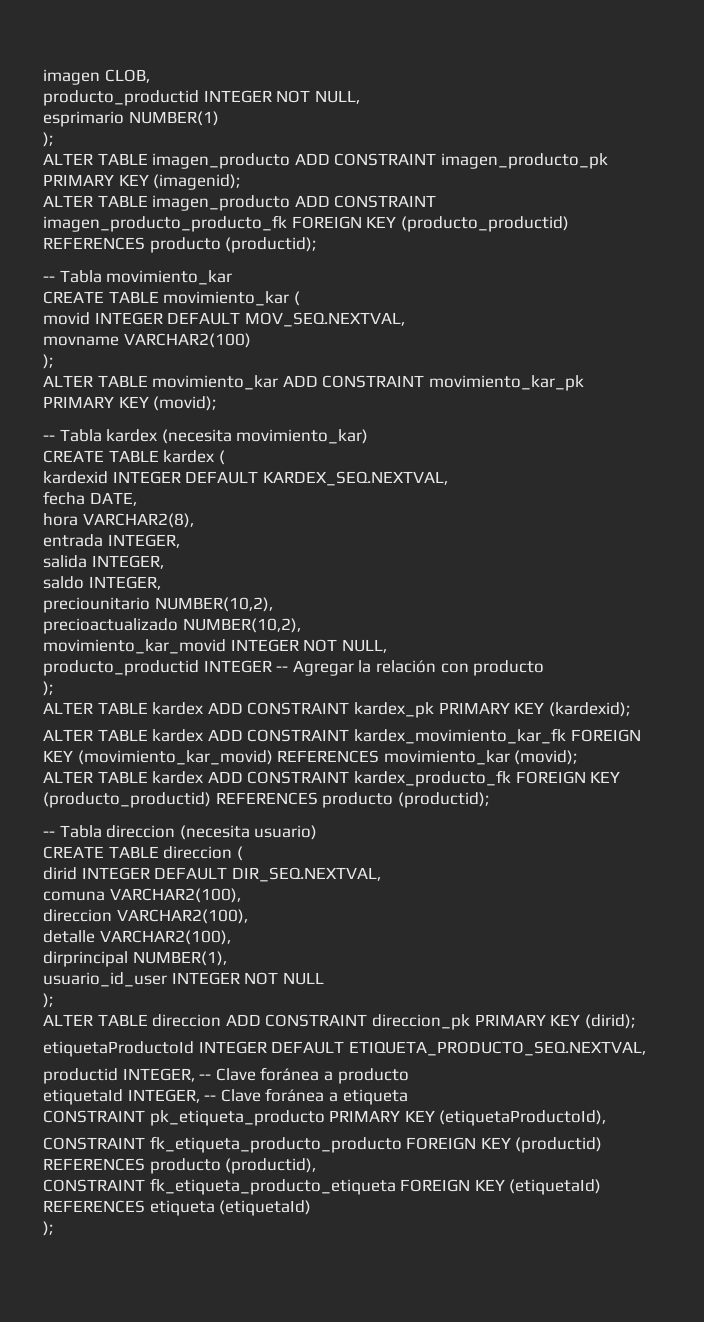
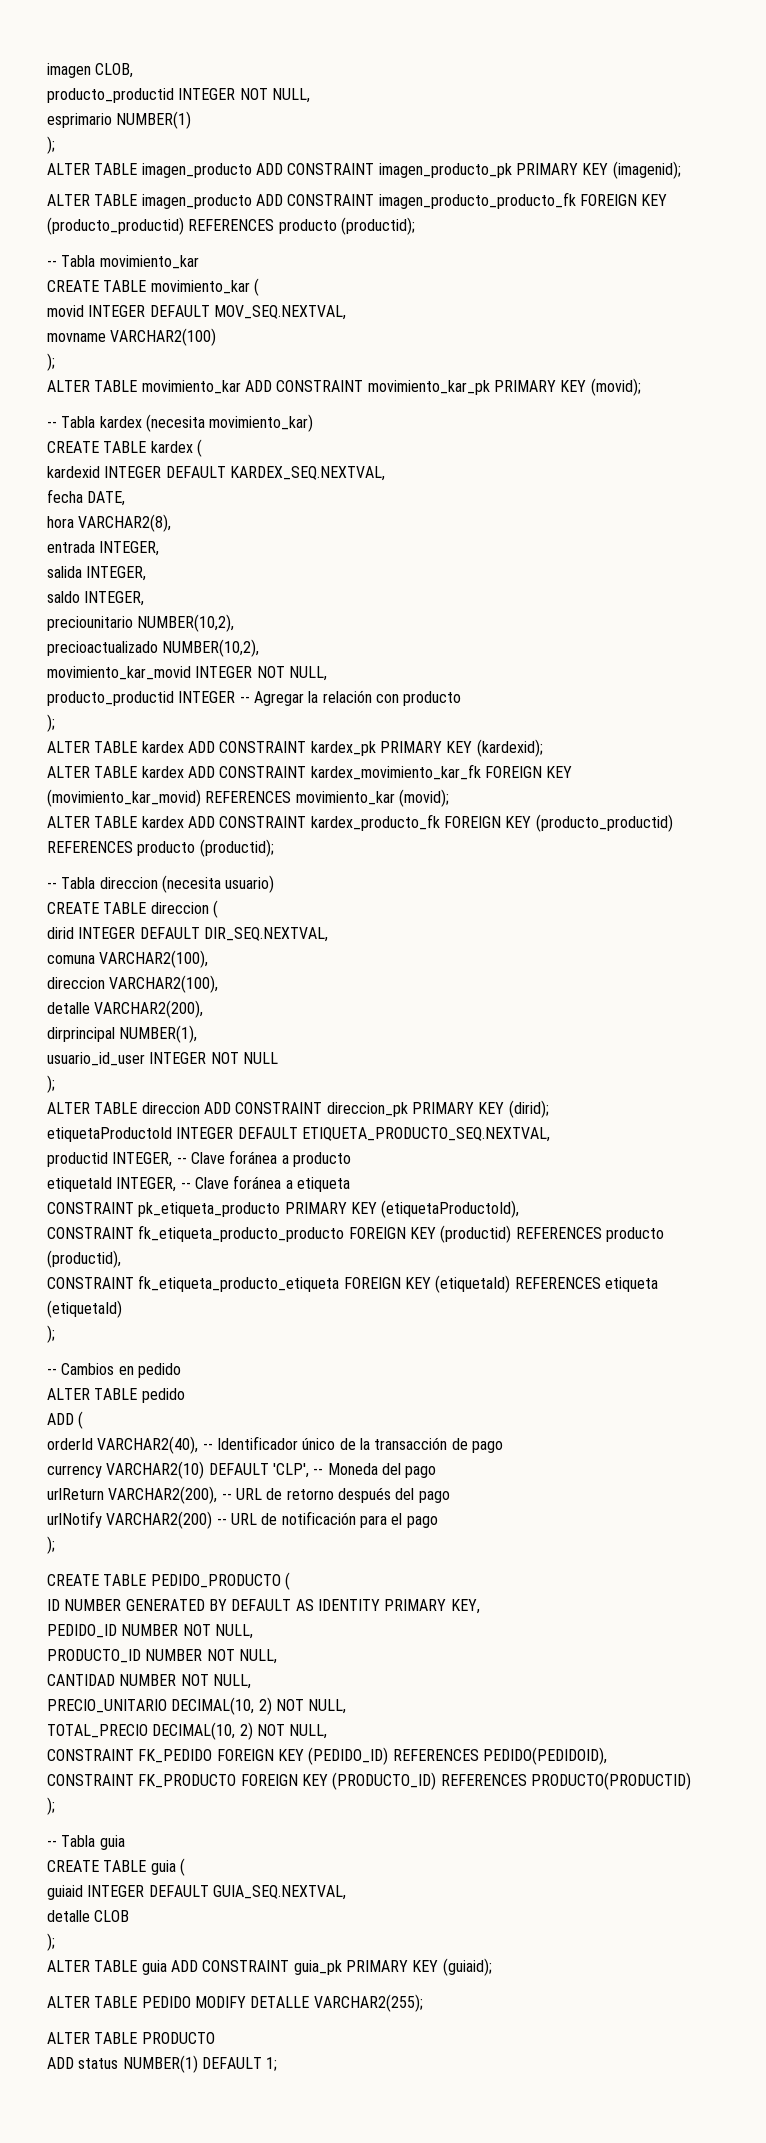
[99,930,231,945] VARCHAR2(100), -> [94,1000,204,1018] VARCHAR2(200),
(53, 1228) none -> [47,1363,181,1378] [47,1388,185,1403] [47,1411,84,1429] [47,1436,503,1454] [47,1461,437,1479] [47,1486,450,1504] [47,1511,438,1529] [47,1536,55,1554] [47,1572,290,1590] [47,1599,480,1614] [47,1624,253,1639] [47,1649,277,1664] [47,1674,251,1689] [47,1697,347,1715] [47,1722,328,1740] [47,1747,607,1765] [47,1772,691,1790] [47,1797,55,1815] [47,1835,125,1850] [47,1858,185,1876] [47,1885,346,1900] [47,1910,130,1922] [47,1933,55,1951] [47,1958,492,1976] [47,1994,423,2012] [47,2032,215,2044] [47,2055,278,2073] // -- Cambios en pedido // ALTER TABLE pedido // ADD ( // orderId VARCHAR2(40), -- Identificador único de la transacción de pago // currency VARCHAR2(10) DEFAULT 'CLP', -- Moneda del pago // urlReturn VARCHAR2(200), -- URL de retorno después del pago // urlNotify VARCHAR2(200) -- URL de notificación para el pago // ); // CREATE TABLE PEDIDO_PRODUCTO ( // ID NUMBER GENERATED BY DEFAULT AS IDENTITY PRIMARY KEY, // PEDIDO_ID NUMBER NOT NULL, // PRODUCTO_ID NUMBER NOT NULL, // CANTIDAD NUMBER NOT NULL, // PRECIO_UNITARIO DECIMAL(10, 2) NOT NULL, // TOTAL_PRECIO DECIMAL(10, 2) NOT NULL, // CONSTRAINT FK_PEDIDO FOREIGN KEY (PEDIDO_ID) REFERENCES PEDIDO(PEDIDOID), // CONSTRAINT FK_PRODUCTO FOREIGN KEY (PRODUCTO_ID) REFERENCES PRODUCTO(PRODUCTID) // ); // -- Tabla guia // CREATE TABLE guia ( // guiaid INTEGER DEFAULT GUIA_SEQ.NEXTVAL, // detalle CLOB // ); // ALTER TABLE guia ADD CONSTRAINT guia_pk PRIMARY KEY (guiaid); // ALTER TABLE PEDIDO MODIFY DETALLE VARCHAR2(255); // ALTER TABLE PRODUCTO // ADD status NUMBER(1) DEFAULT 1;

